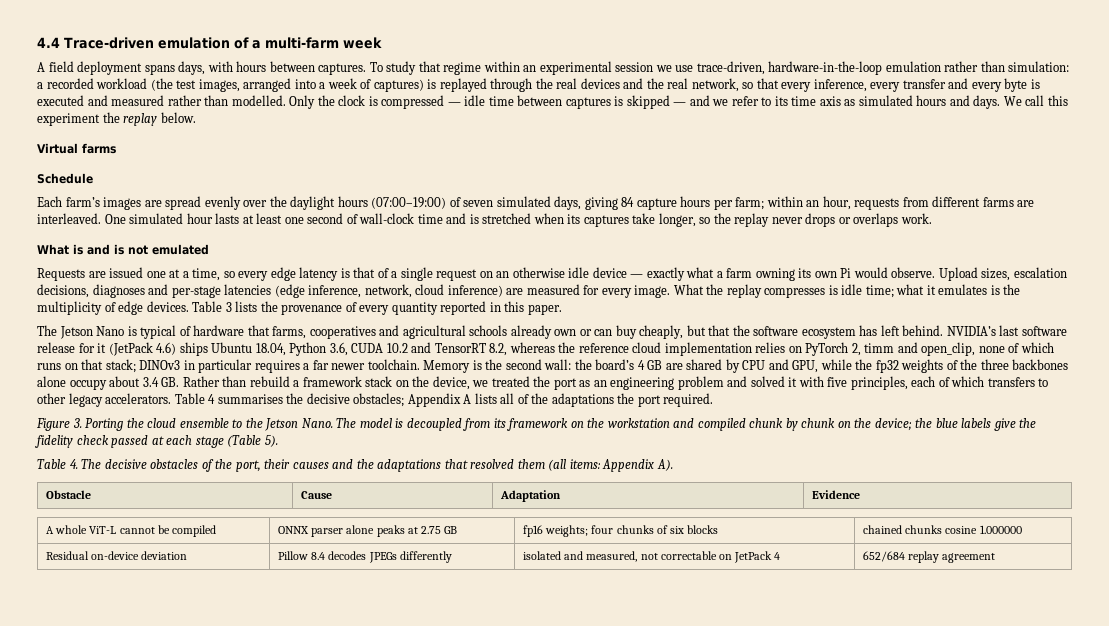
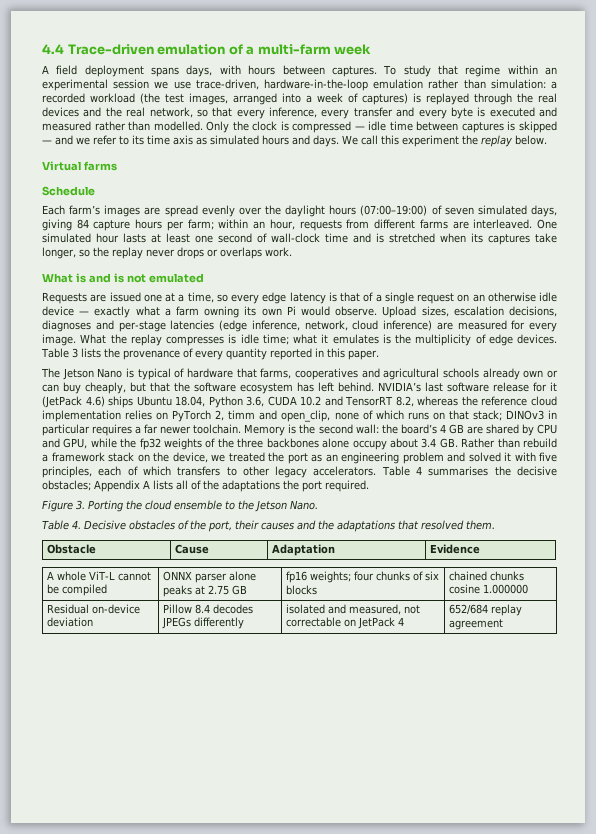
[336,418,1037,431] [35,435,278,448] The model is decoupled from its framework on the workstation and compiled chunk by chunk on the device; the blue labels give the fidelity check passed at each stage (Table 5). -> (318, 505) none
[81,459,147,469] The decisive -> [83,520,126,530] Decisive
[517,459,673,472] them (all items: Appendix A). -> [465,520,495,530] them.

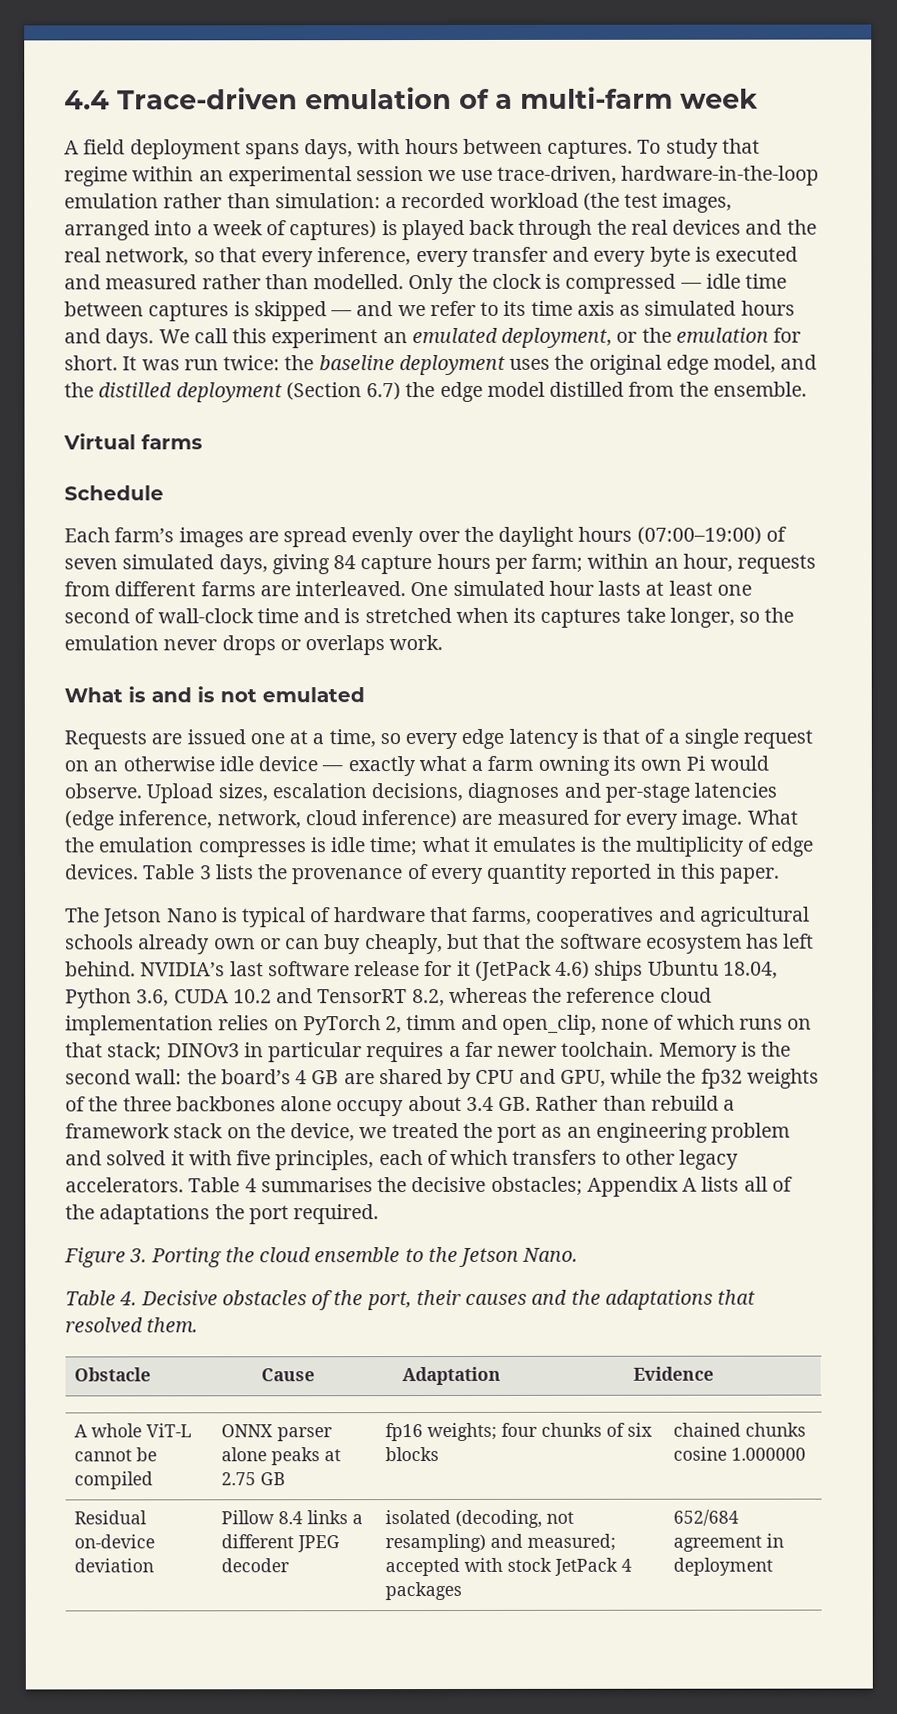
[426,93,469,105] replayed -> [401,219,516,241] played back
[462,135,547,147] the replay below. -> [382,327,802,348] [64,354,818,376] [64,381,807,403] an emulated deployment, or the emulation for short. It was run twice: the baseline deployment uses the original edge model, and the distilled deployment (Section 6.7) the edge model distilled from the ensemble.
[112,247,143,259] replay -> [64,635,159,651] emulation
[130,334,162,346] replay -> [98,837,194,853] emulation
[213,604,254,614] [162,617,245,629] [286,604,421,615] [286,617,357,627] decodes JPEGs differently | isolated and measured, not correctable on -> [306,1510,363,1525] [220,1534,340,1553] [220,1558,289,1573] [384,1509,574,1528] [384,1533,616,1553] [384,1557,552,1577] links a different JPEG decoder | isolated (decoding, not resampling) and measured; accepted with stock
(405, 621) none -> [384,1581,462,1601] packages
[491,604,523,616] [449,619,504,630] replay agreement -> [672,1533,784,1552] [672,1557,773,1576] agreement in deployment

